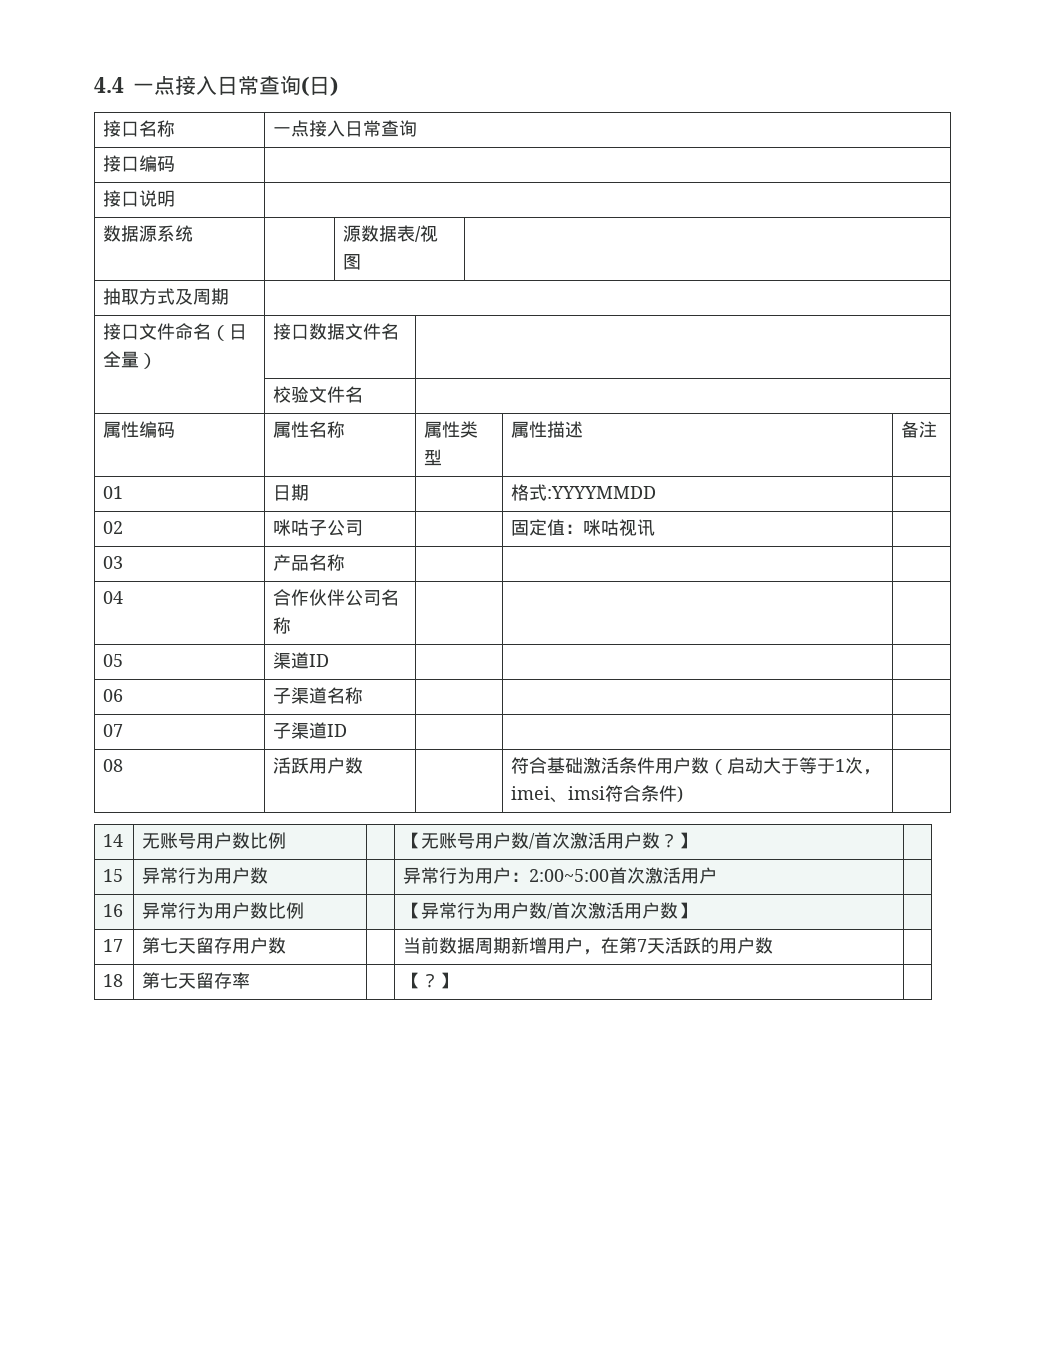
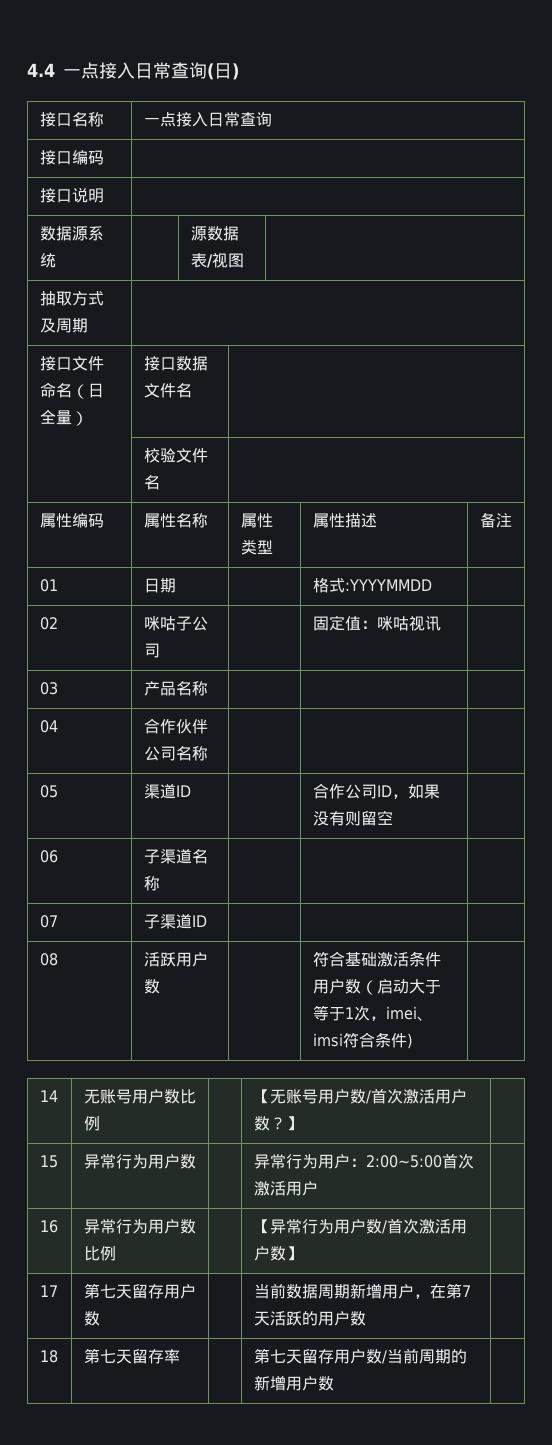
(330, 660) none -> [312,783,440,799] [312,810,393,826] 合作公司ID，如果没有则留空
[403,972,458,989] 【？】 -> [253,1348,467,1364] [253,1375,334,1391] 第七天留存用户数/当前周期的新增用户数

